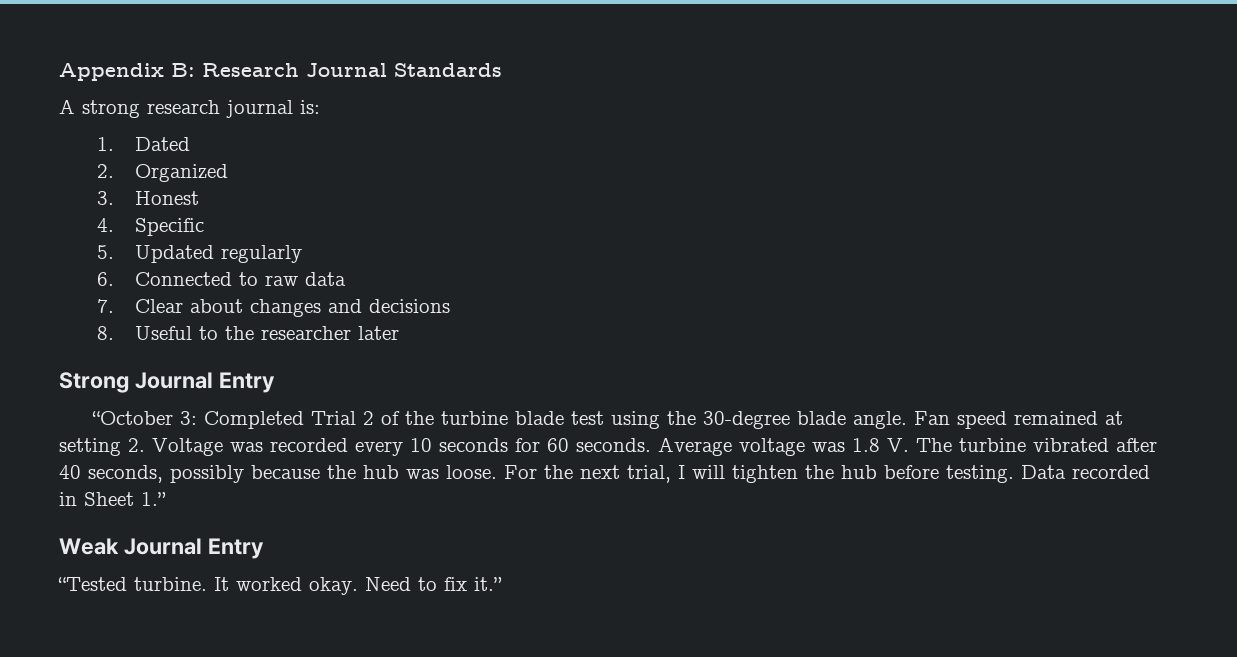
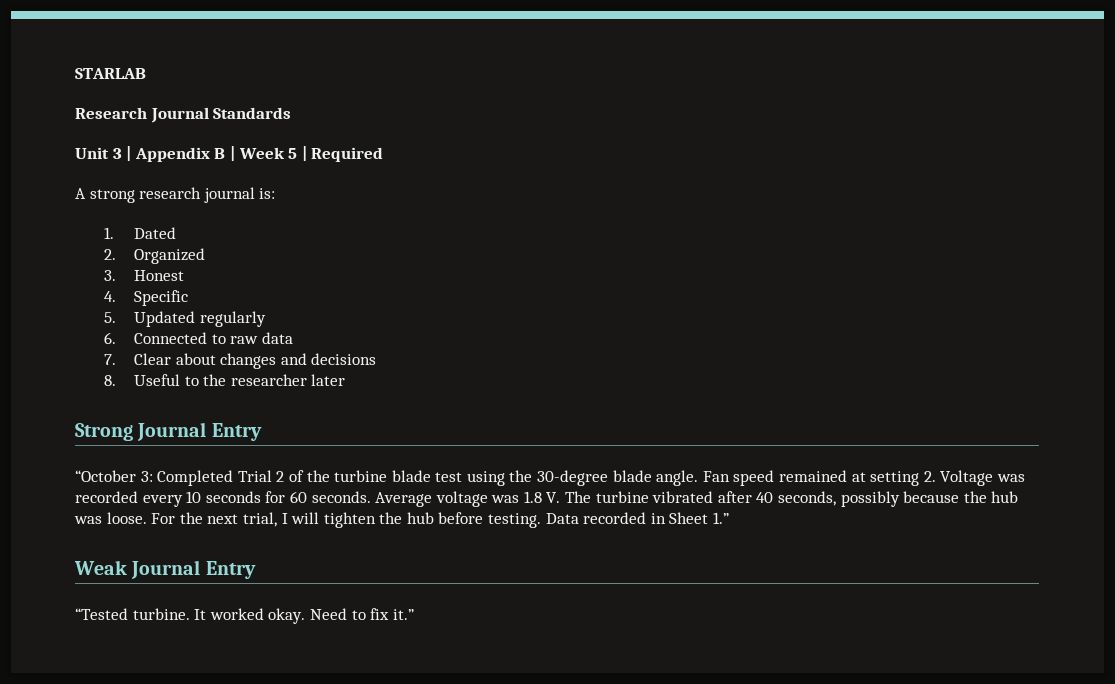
[59,63,195,81] Appendix B: -> [75,68,146,79] STARLAB //
(502, 70) none -> [75,146,384,162] // Unit 3 | Appendix B | Week 5 | Required

